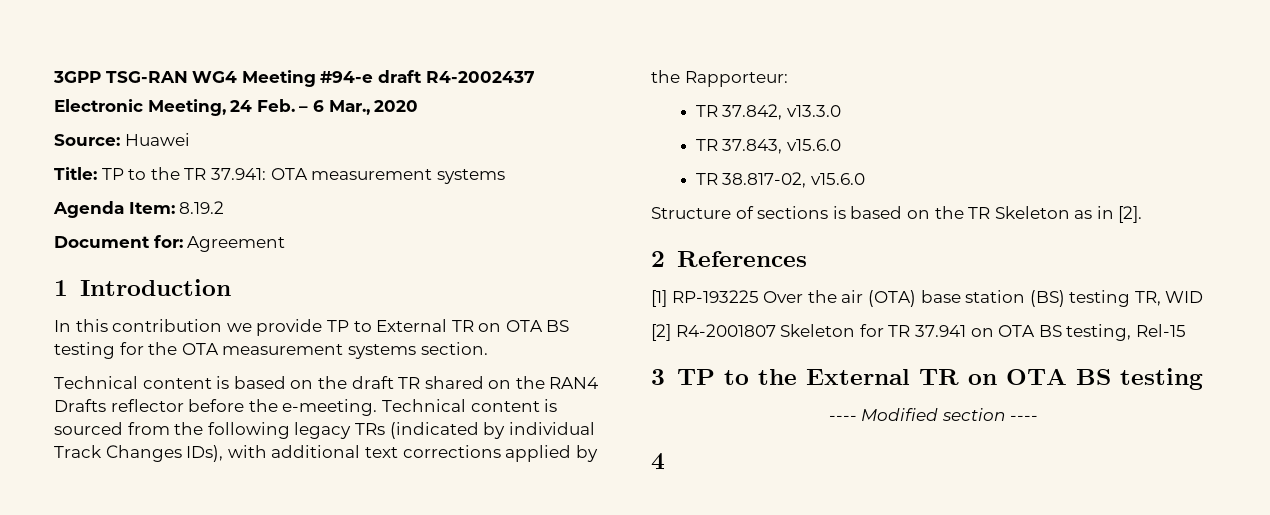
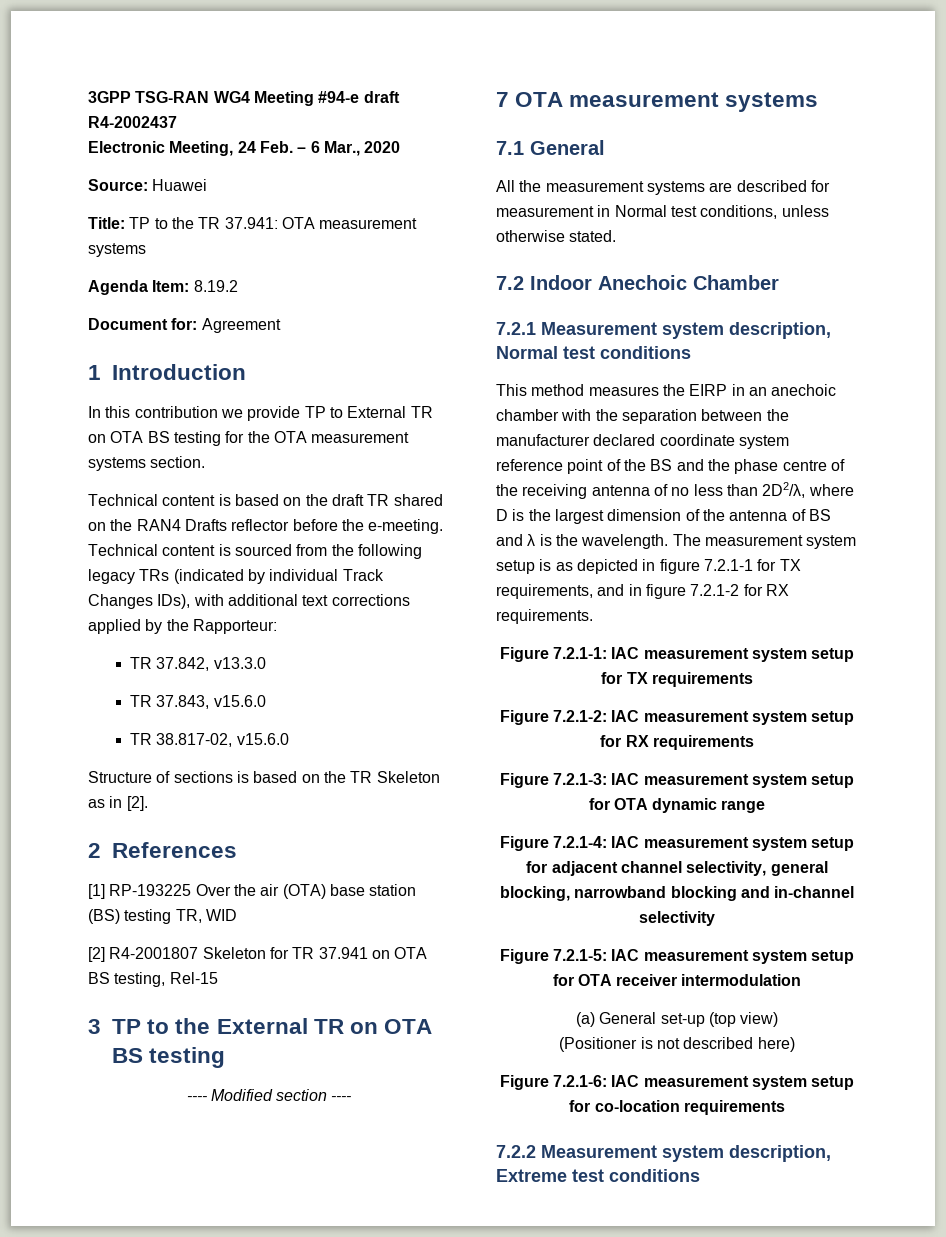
[651,453,665,470] 4 -> [496,92,819,112] [496,140,605,155] [496,180,830,195] [496,205,829,219] [496,230,617,242] [496,275,779,290] [496,322,831,339] [496,346,691,359] [496,384,837,396] [496,409,789,424] [496,434,789,449] [496,459,845,474] [496,482,854,499] [496,509,831,524] [496,534,857,549] [496,559,801,574] [496,584,789,599] [496,609,593,624] [499,647,855,662] [601,672,753,687] [499,710,855,725] [600,735,754,750] [499,773,855,788] [588,798,766,813] [499,836,855,851] [526,861,828,876] [499,886,855,901] [639,911,715,926] [499,949,855,964] [552,974,802,986] [575,1012,779,1027] [559,1037,795,1052] [499,1075,855,1090] [569,1100,785,1115] [496,1145,831,1162] [496,1169,700,1182] 7 OTA measurement systems // 7.1 General // All the measurement systems are described for measurement in Normal test conditions, unless otherwise stated. // 7.2 Indoor Anechoic Chamber // 7.2.1 Measurement system description, Normal test conditions // This method measures the EIRP in an anechoic chamber with the separation between the manufacturer declared coordinate system reference point of the BS and the phase centre of the receiving antenna of no less than 2D2/λ, where D is the largest dimension of the antenna of BS and λ is the wavelength. The measurement system setup is as depicted in figure 7.2.1-1 for TX requirements, and in figure 7.2.1-2 for RX requirements. // Figure 7.2.1-1: IAC measurement system setup for TX requirements // Figure 7.2.1-2: IAC measurement system setup for RX requirements // Figure 7.2.1-3: IAC measurement system setup for OTA dynamic range // Figure 7.2.1-4: IAC measurement system setup for adjacent channel selectivity, general blocking, narrowband blocking and in-channel selectivity // Figure 7.2.1-5: IAC measurement system setup for OTA receiver intermodulation // (a) General set-up (top view) // (Positioner is not described here) // Figure 7.2.1-6: IAC measurement system setup for co-location requirements // 7.2.2 Measurement system description, Extreme test conditions

